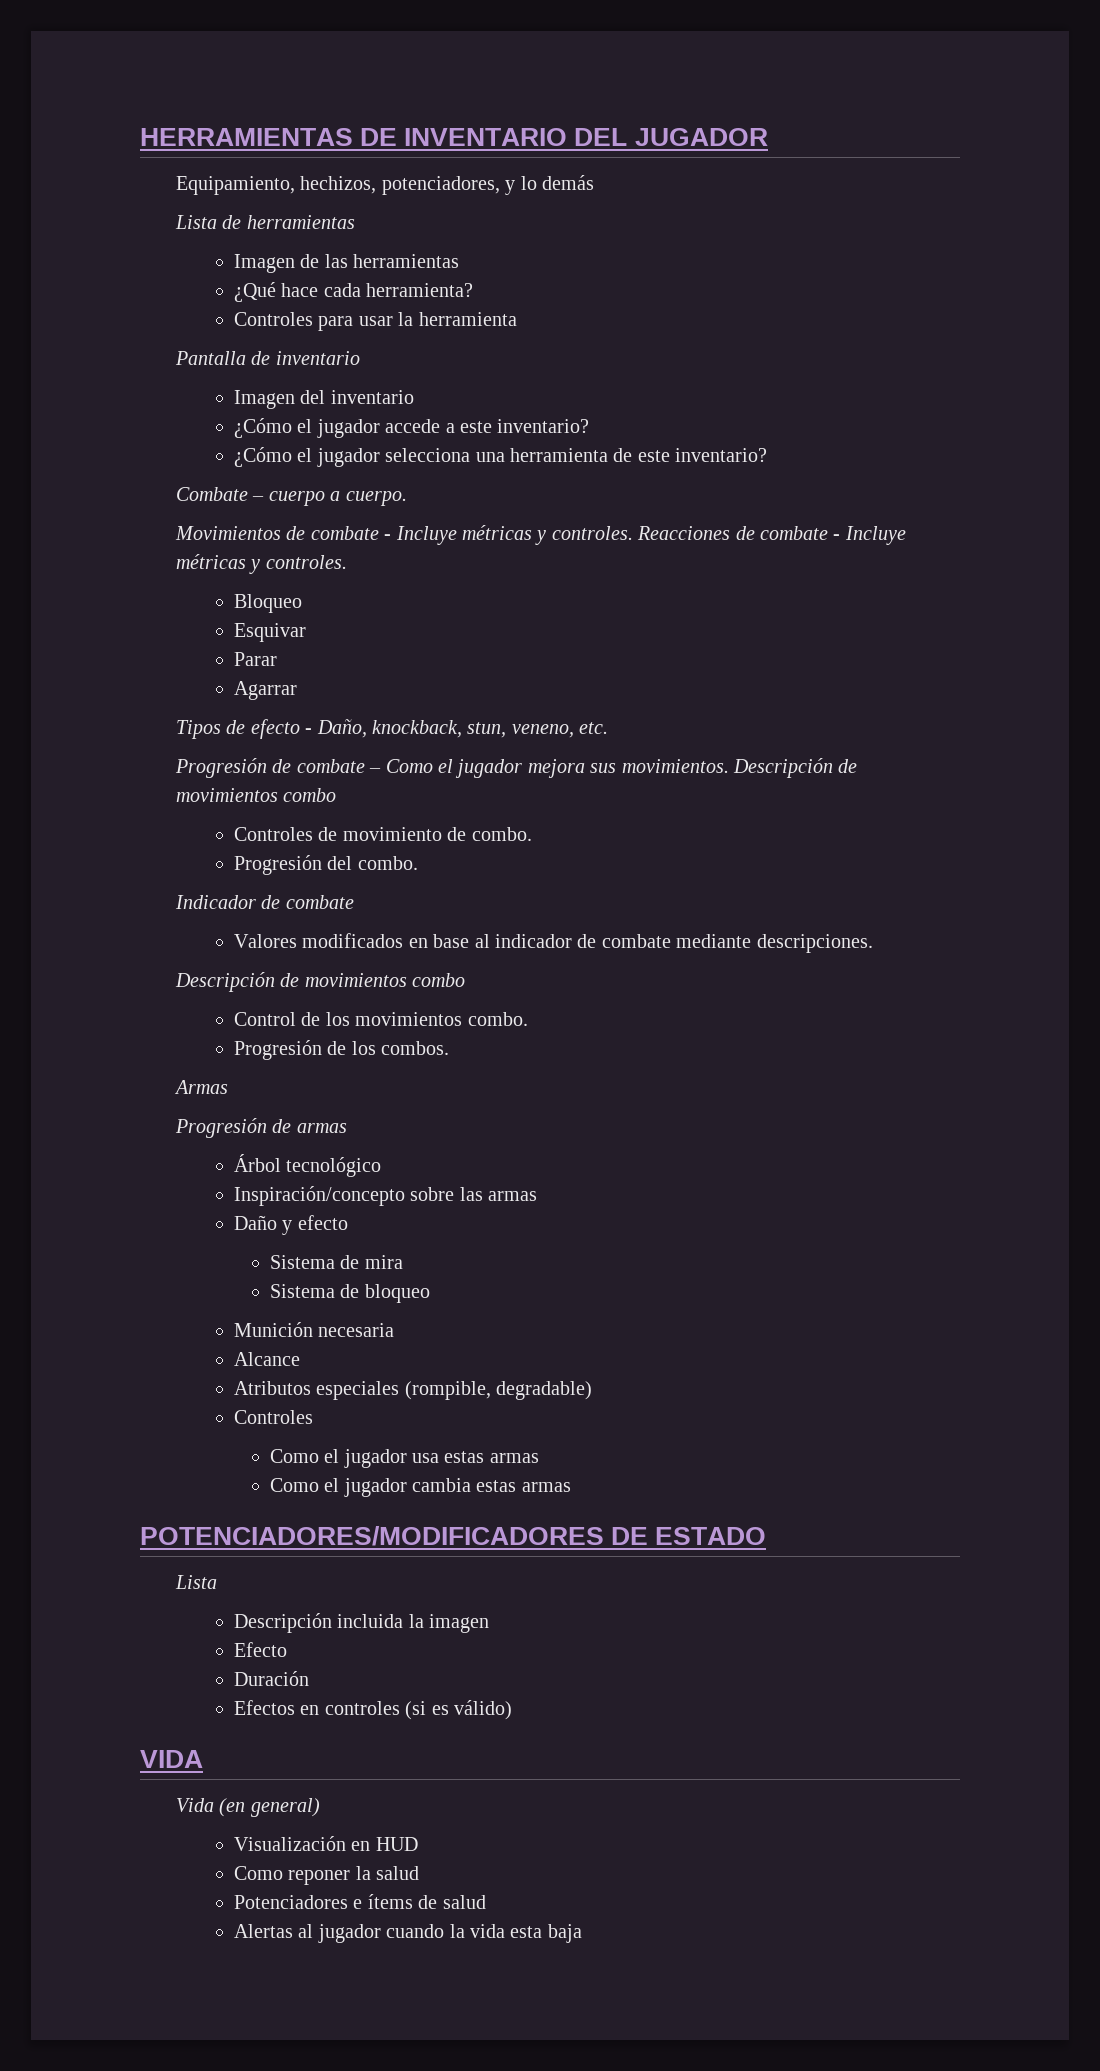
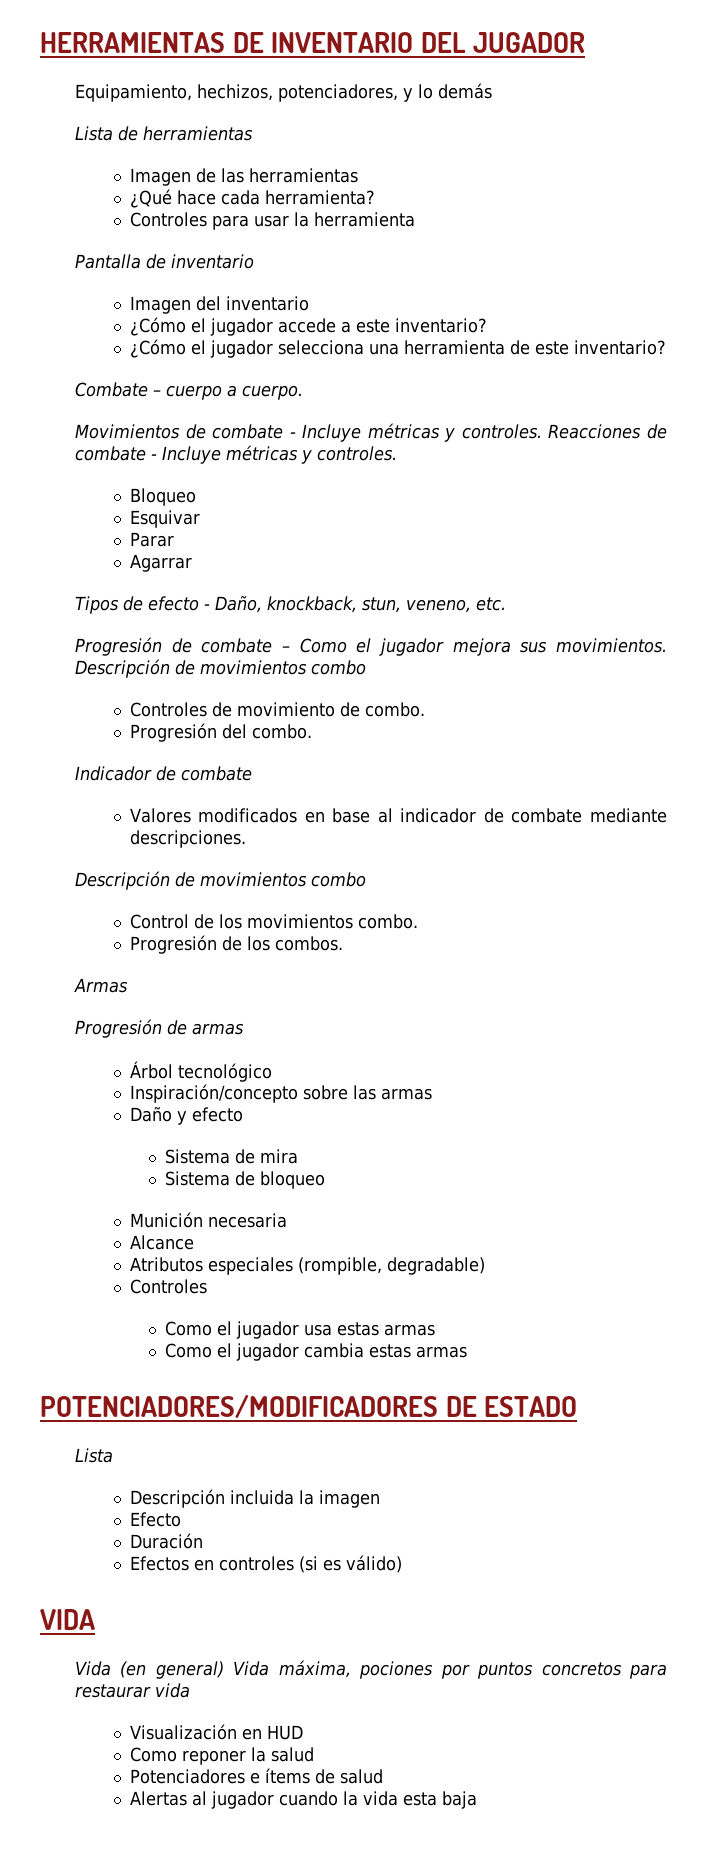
(320, 1807) none -> [233,1660,667,1679] [75,1683,191,1698] Vida máxima, pociones por puntos concretos para restaurar vida

